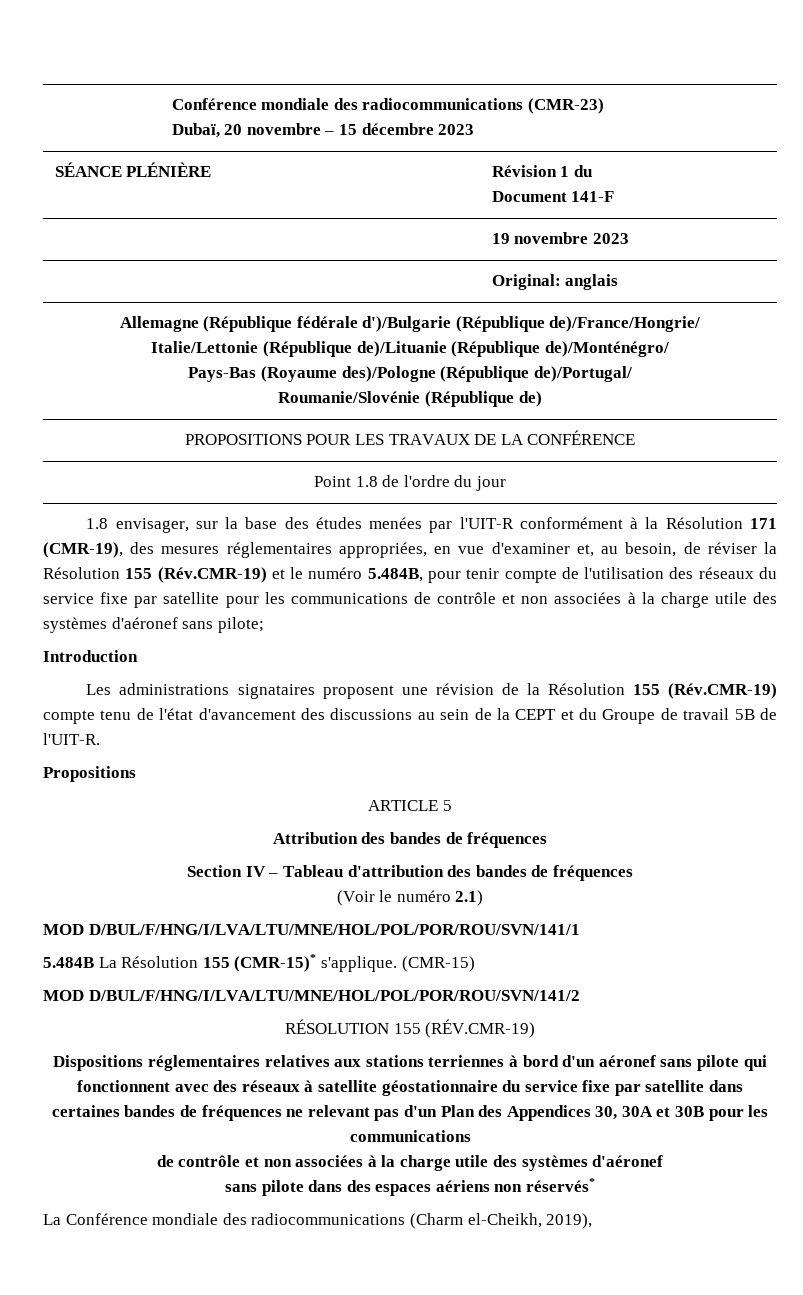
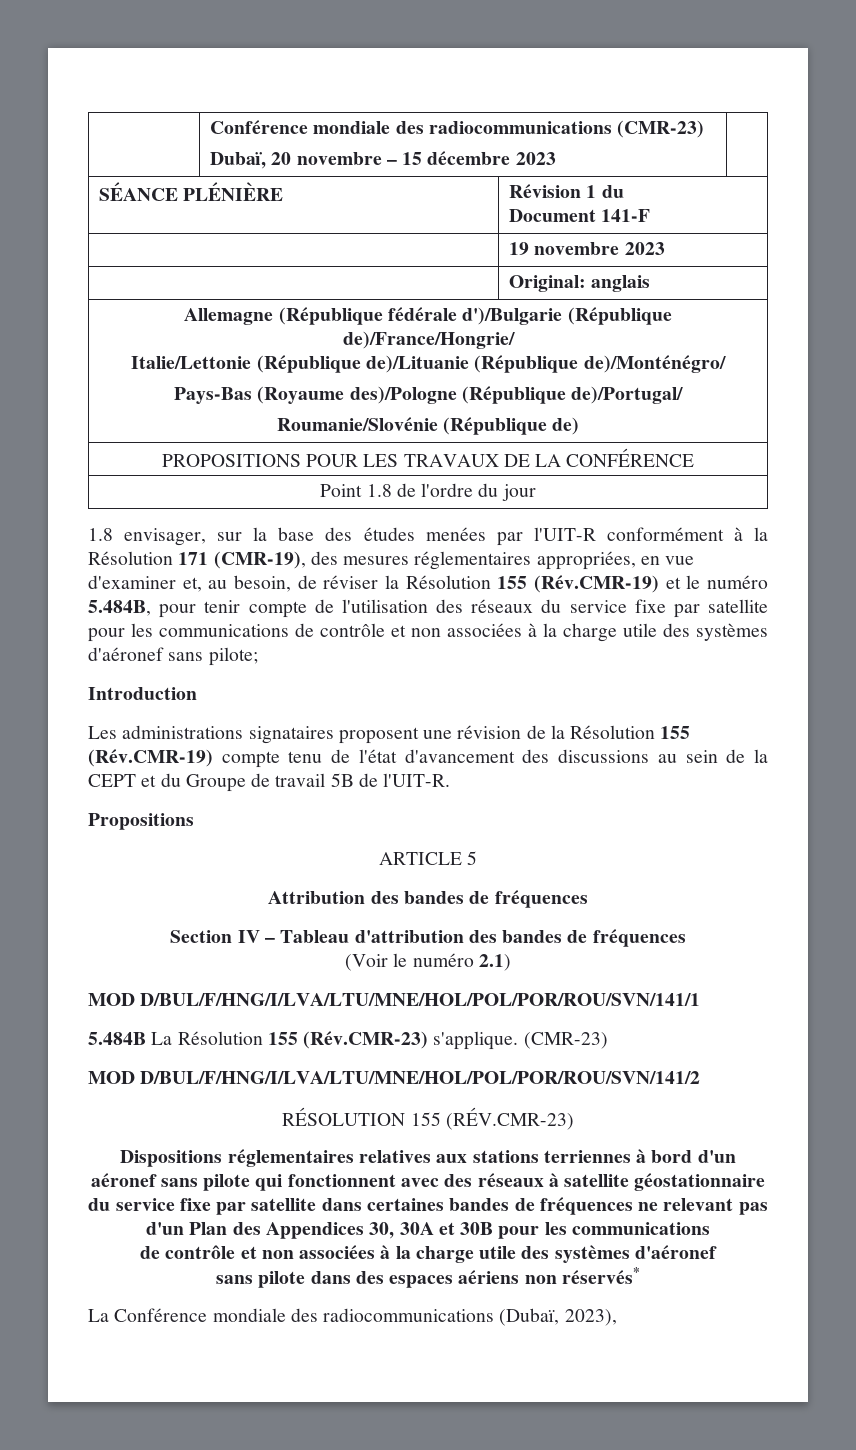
[234,954,475,972] (CMR-15)* s'applique. (CMR-15) -> [303,1031,608,1050] (Rév.CMR-23) s'applique. (CMR-23)
[425,1019,536,1038] (RÉV.CMR-19) -> [445,1107,574,1130] (RÉV.CMR-23)
[409,1213,593,1229] (Charm el-Cheikh, 2019), -> [499,1308,617,1326] (Dubaï, 2023),

